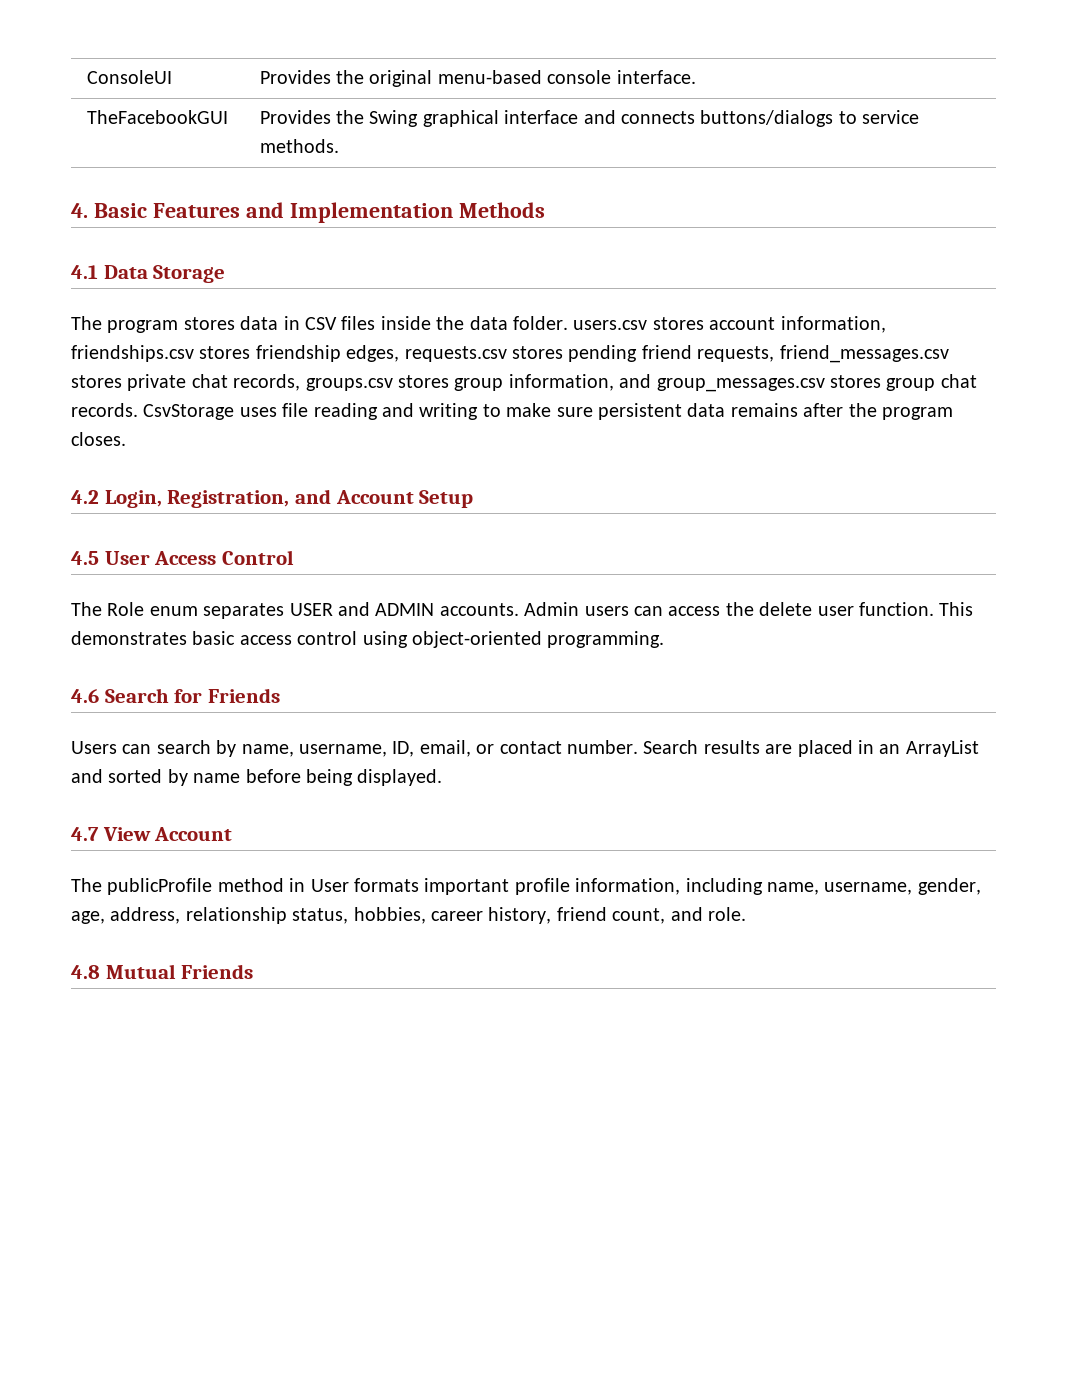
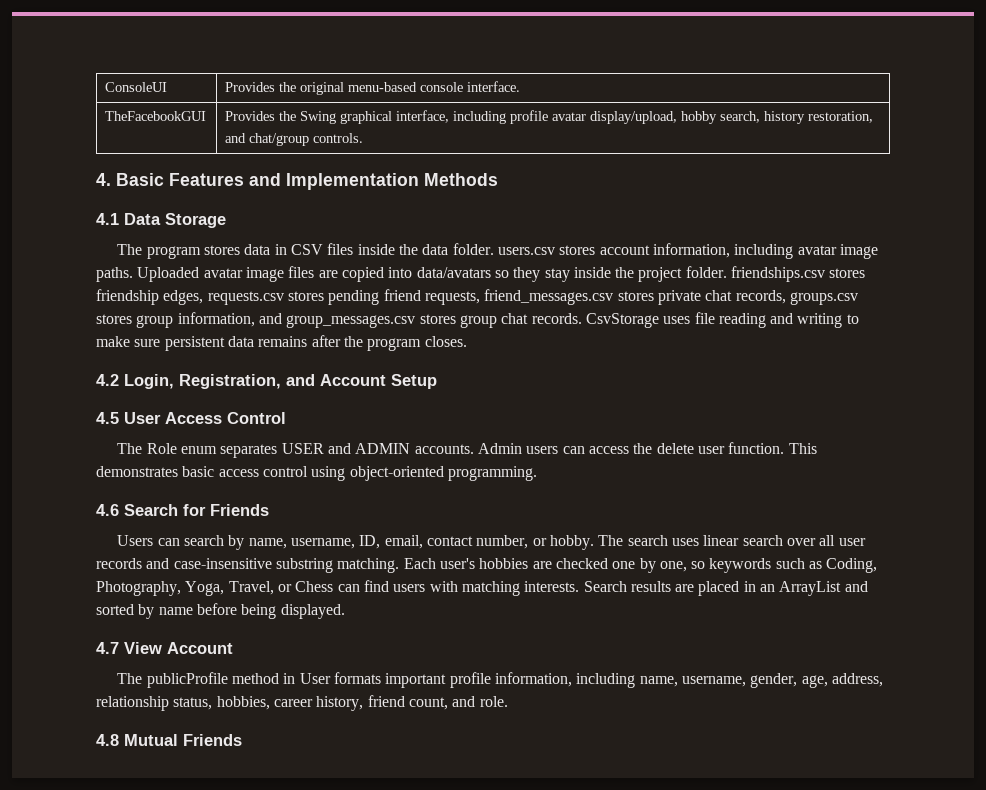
[504,110,920,127] [259,139,339,153] interface and connects buttons/dialogs to service methods. -> [396,110,874,124] [225,133,364,146] interface, including profile avatar display/upload, hobby search, history restoration, and chat/group controls.
(886, 324) none -> [734,244,878,259] [96,266,727,282] including avatar image paths. Uploaded avatar image files are copied into data/avatars so they stay inside the project folder.
[476,740,638,754] or contact number. -> [427,535,866,550] [96,558,878,573] [96,580,580,596] contact number, or hobby. The search uses linear search over all user records and case-insensitive substring matching. Each user's hobbies are checked one by one, so keywords such as Coding, Photography, Yoga, Travel, or Chess can find users with matching interests.

